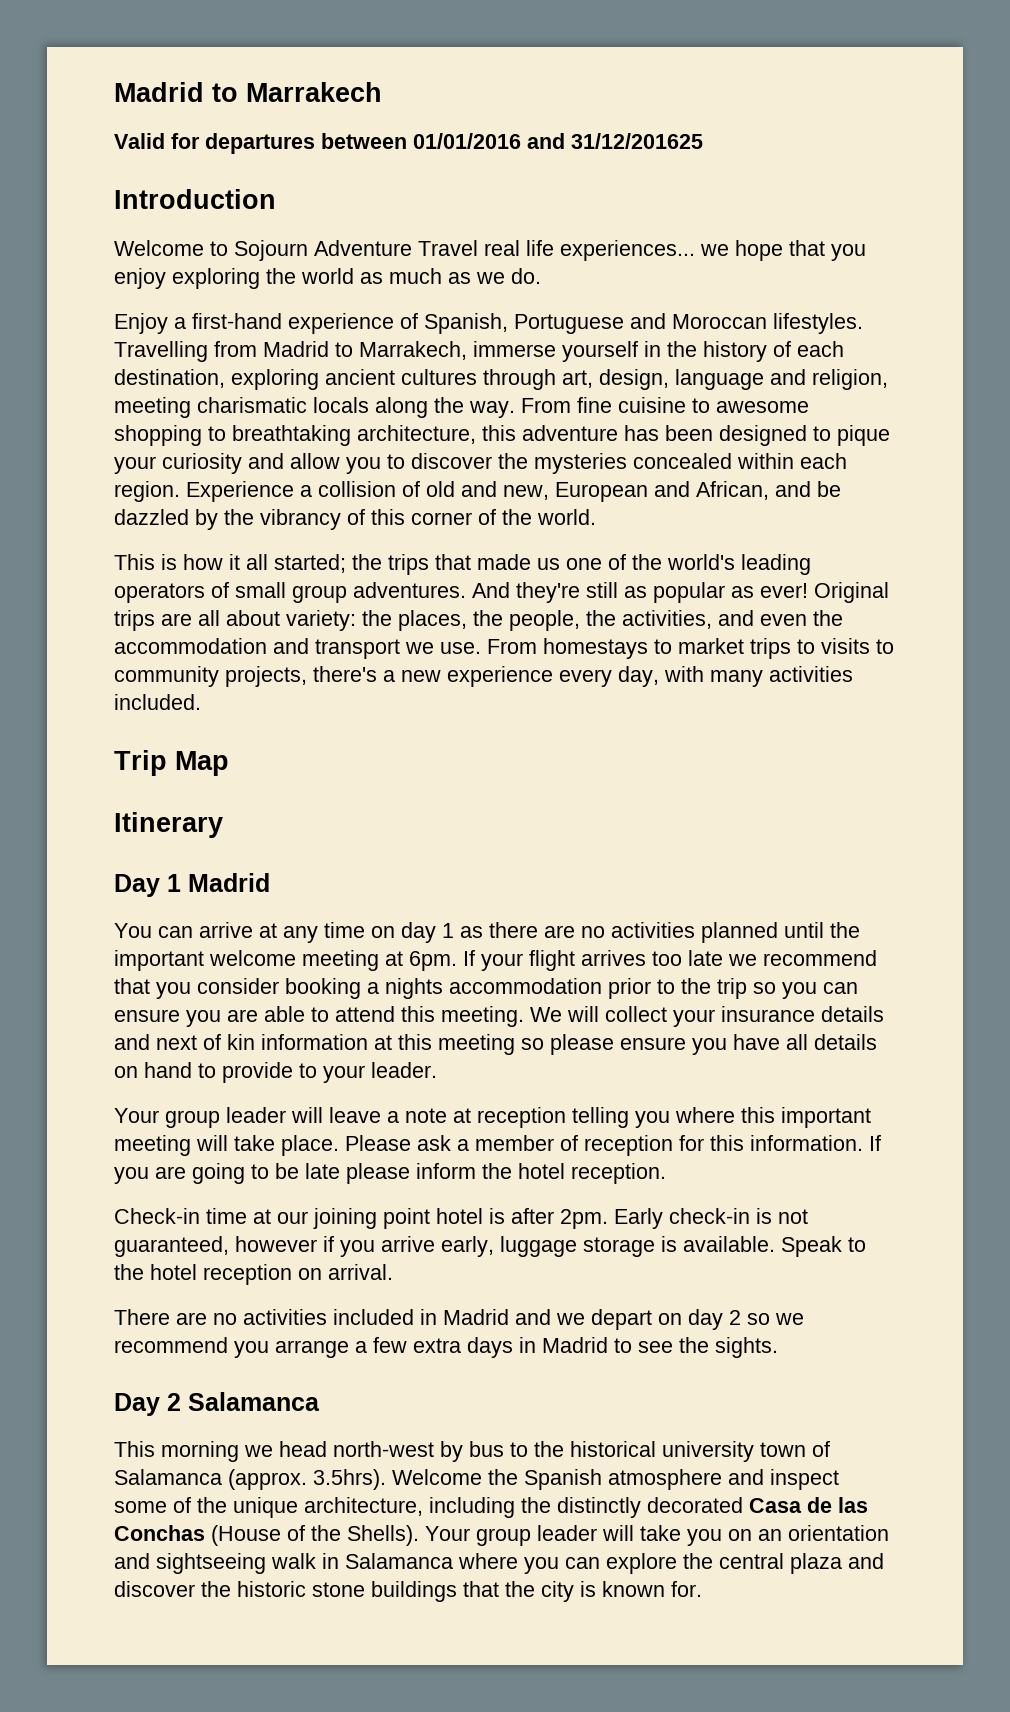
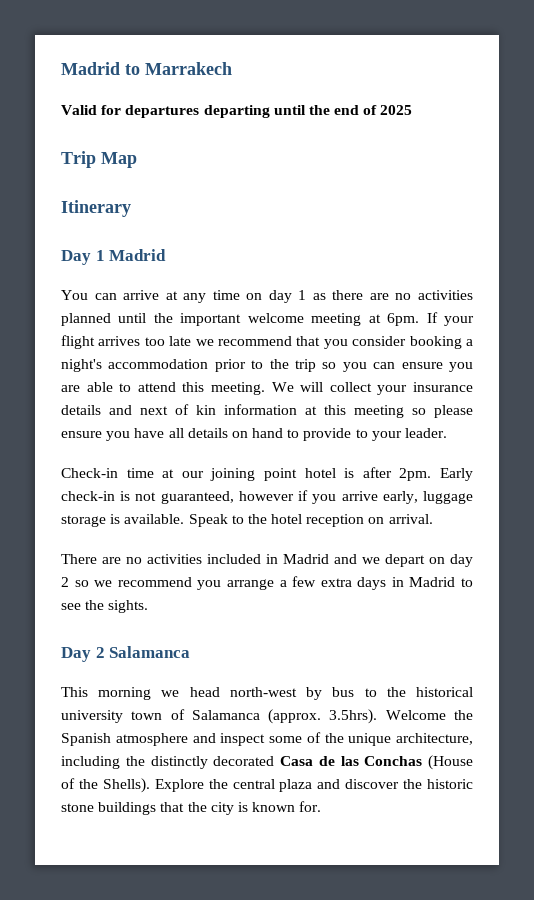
[321,133,703,149] [114,189,276,209] [114,240,866,261] [114,268,541,289] [114,313,863,334] [114,341,844,362] [114,369,888,390] [114,397,809,418] [114,425,890,446] [114,453,847,474] [114,481,841,502] [114,509,596,530] [114,554,811,575] [114,582,889,603] [114,610,843,631] [114,638,894,659] [114,666,853,687] [114,694,201,710] between 01/01/2016 and 31/12/201625 // Introduction // Welcome to Sojourn Adventure Travel real life experiences... we hope that you enjoy exploring the world as much as we do. // Enjoy a first-hand experience of Spanish, Portuguese and Moroccan lifestyles. Travelling from Madrid to Marrakech, immerse yourself in the history of each destination, exploring ancient cultures through art, design, language and religion, meeting charismatic locals along the way. From fine cuisine to awesome shopping to breathtaking architecture, this adventure has been designed to pique your curiosity and allow you to discover the mysteries concealed within each region. Experience a collision of old and new, European and African, and be dazzled by the vibrancy of this corner of the world. // This is how it all started; the trips that made us one of the world's leading operators of small group adventures. And they're still as popular as ever! Original trips are all about variety: the places, the people, the activities, and even the accommodation and transport we use. From homestays to market trips to visits to community projects, there's a new experience every day, with many activities included. -> [203,105,413,118] departing until the end of 2025
[385,978,443,999] nights -> [61,359,102,372] night's
[114,1107,871,1128] [114,1135,881,1156] [114,1163,666,1184] // Your group leader will leave a note at reception telling you where this important meeting will take place. Please ask a member of reception for this information. If you are going to be late please inform the hotel reception. -> (448, 433) none
[425,1525,889,1546] [114,1553,677,1574] Your group leader will take you on an orientation and sightseeing walk in Salamanca where you can explore -> [154,779,204,792] Explore

